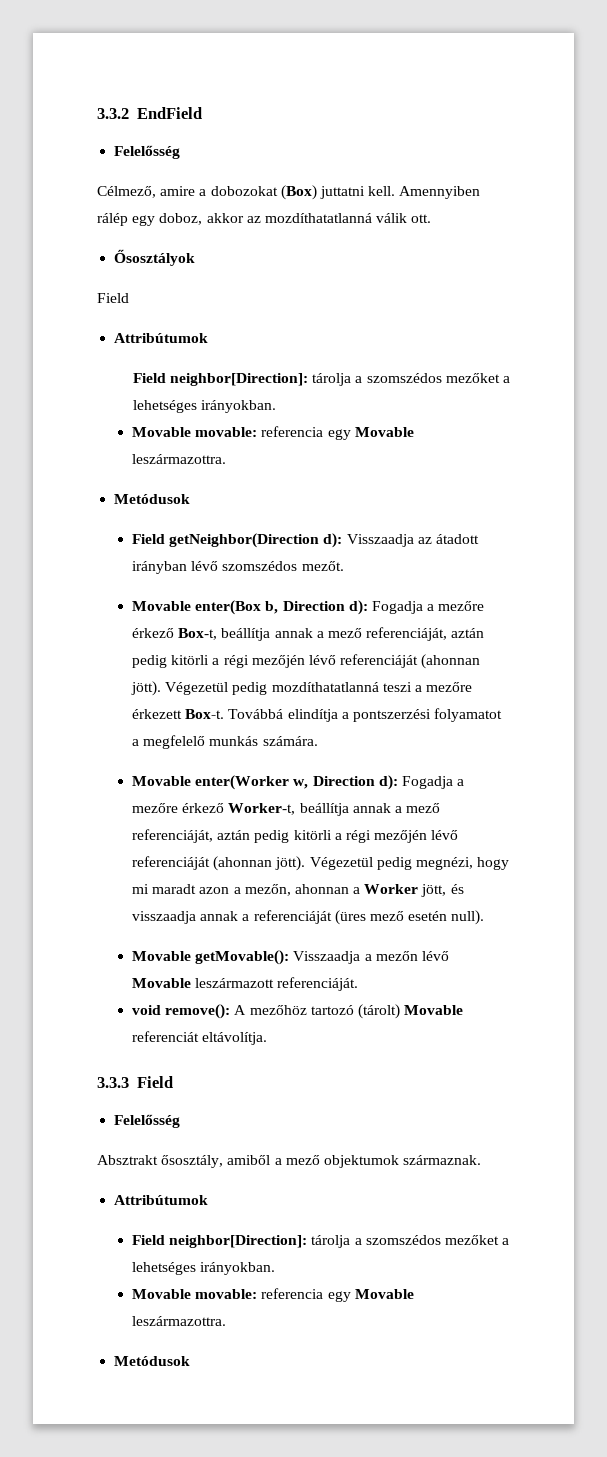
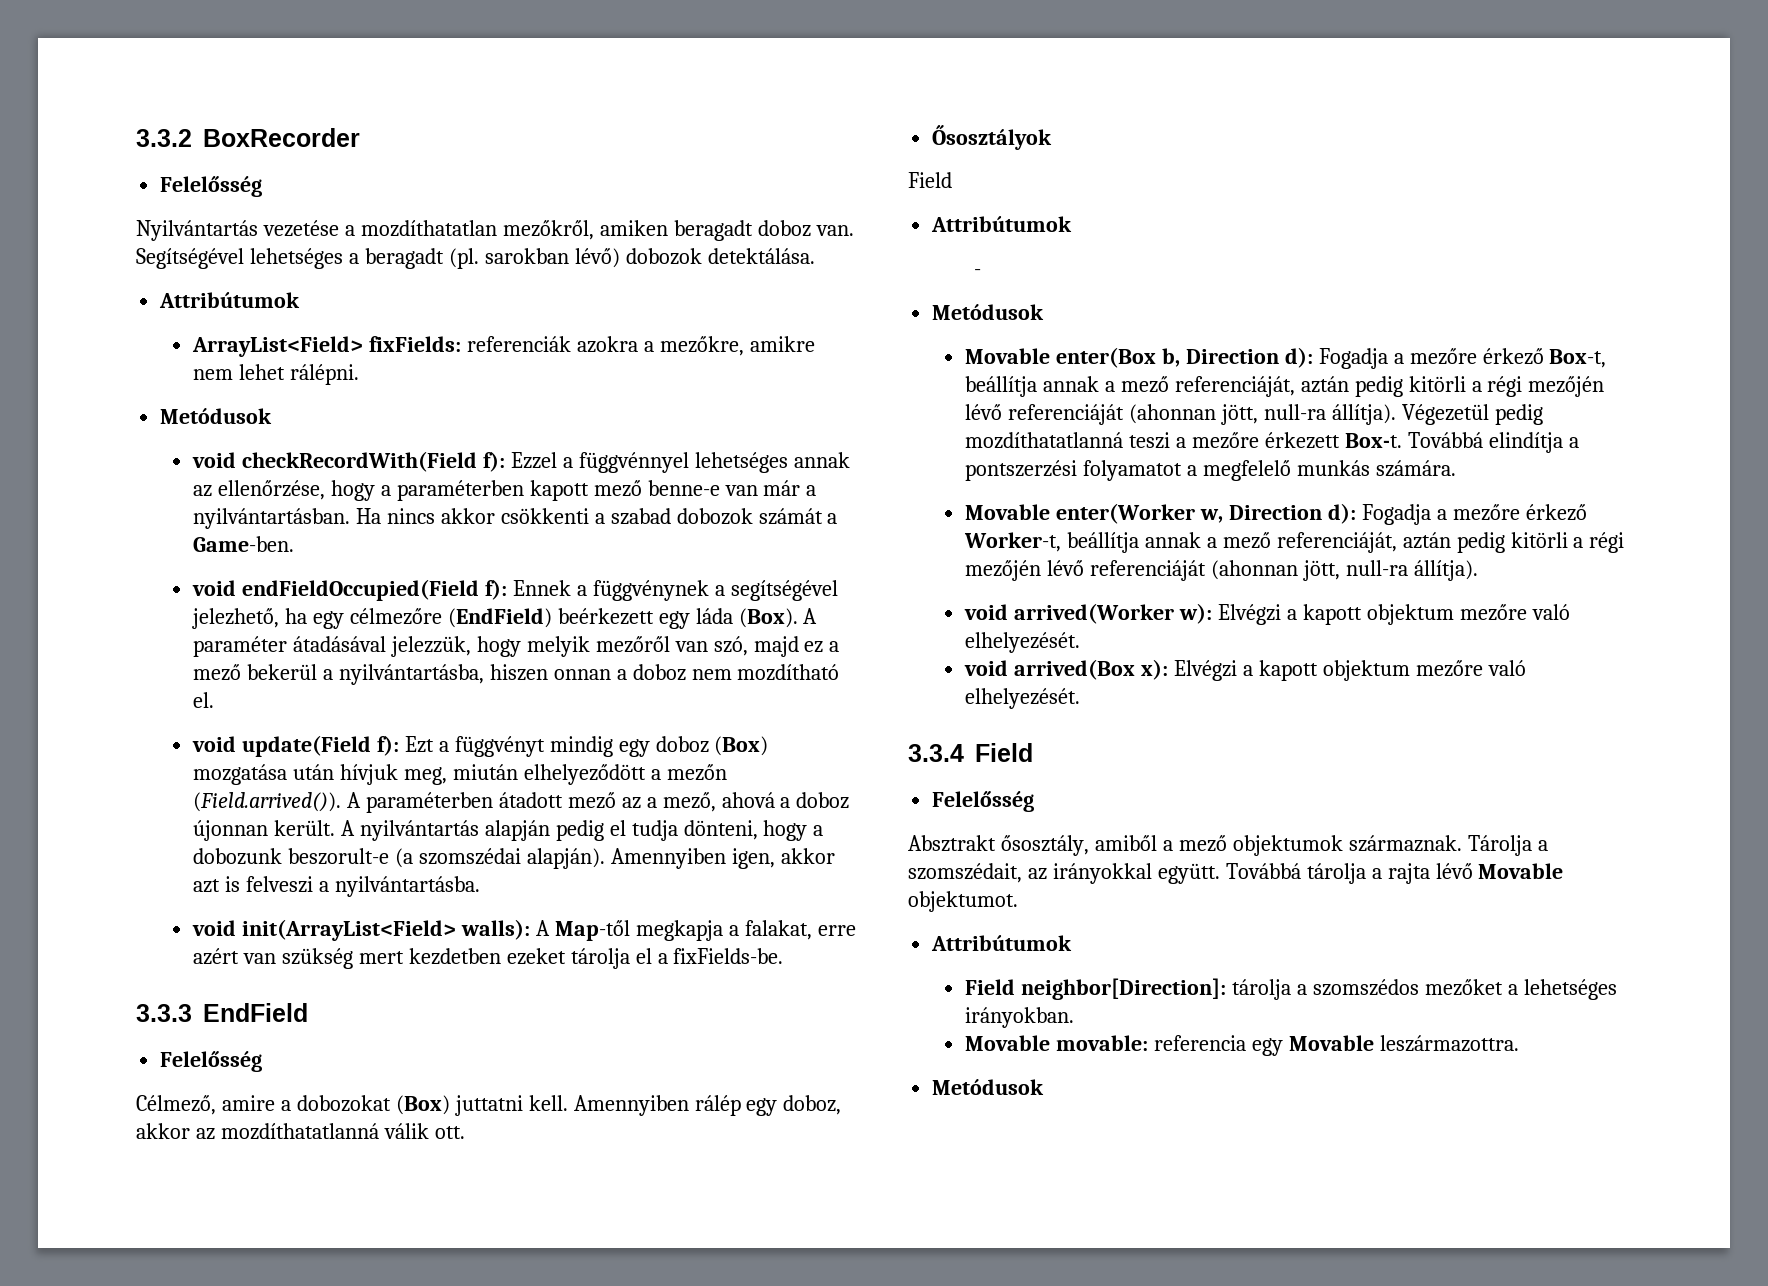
(129, 113) none -> [203,128,360,147] [160,176,263,197] [136,220,854,241] [136,248,815,269] [159,292,301,308] [192,336,815,357] [193,364,359,385] [160,408,273,424] [192,451,850,473] [193,480,817,501] [193,508,838,529] [193,536,295,552] [192,579,838,601] [192,608,818,629] [193,636,840,657] [193,664,840,685] [193,692,215,708] [192,735,769,757] [193,764,727,785] [193,792,850,813] [193,820,824,841] [193,848,835,869] [193,876,480,897] [192,919,856,941] [193,948,784,969] [136,1004,192,1022] BoxRecorder // Felelősség // Nyilvántartás vezetése a mozdíthatatlan mezőkről, amiken beragadt doboz van. Segítségével lehetséges a beragadt (pl. sarokban lévő) dobozok detektálása. // Attribútumok // ArrayList<Field> fixFields: referenciák azokra a mezőkre, amikre nem lehet rálépni. // Metódusok // void checkRecordWith(Field f): Ezzel a függvénnyel lehetséges annak az ellenőrzése, hogy a paraméterben kapott mező benne-e van már a nyilvántartásban. Ha nincs akkor csökkenti a szabad dobozok számát a Game-ben. // void endFieldOccupied(Field f): Ennek a függvénynek a segítségével jelezhető, ha egy célmezőre (EndField) beérkezett egy láda (Box). A paraméter átadásával jelezzük, hogy melyik mezőről van szó, majd ez a mező bekerül a nyilvántartásba, hiszen onnan a doboz nem mozdítható el. // void update(Field f): Ezt a függvényt mindig egy doboz (Box) mozgatása után hívjuk meg, miután elhelyeződött a mezőn (Field.arrived()). A paraméterben átadott mező az a mező, ahová a doboz újonnan került. A nyilvántartás alapján pedig el tudja dönteni, hogy a dobozunk beszorult-e (a szomszédai alapján). Amennyiben igen, akkor azt is felveszi a nyilvántartásba. // void init(ArrayList<Field> walls): A Map-től megkapja a falakat, erre azért van szükség mert kezdetben ezeket tárolja el a fixFields-be. // 3.3.3
[132,373,510,386] [132,400,277,413] [131,426,414,440] [131,454,226,464] [114,494,191,504] [131,533,479,548] [131,561,344,574] Field neighbor[Direction]: tárolja a szomszédos mezőket a lehetséges irányokban. // Movable movable: referencia egy Movable leszármazottra. // Metódusok // Field getNeighbor(Direction d): Visszaadja az átadott irányban lévő szomszédos mezőt. -> [973,269,981,276] [932,304,1045,320] - // Metódusok
[130,681,161,696] jött). -> [1220,404,1396,425] jött, null-ra állítja).
[275,856,510,871] [131,884,464,897] [131,910,485,925] [131,950,449,965] [131,977,359,991] [131,1004,464,1019] [131,1031,268,1045] [97,1077,129,1088] jött). Végezetül pedig megnézi, hogy mi maradt azon a mezőn, ahonnan a Worker jött, és visszaadja annak a referenciáját (üres mező esetén null). // Movable getMovable(): Visszaadja a mezőn lévő Movable leszármazott referenciáját. // void remove(): A mezőhöz tartozó (tárolt) Movable referenciát eltávolítja. // 3.3.3 -> [1302,560,1478,581] [964,603,1570,625] [965,632,1081,653] [964,659,1526,681] [965,688,1081,709] [908,744,964,762] jött, null-ra állítja). // void arrived(Worker w): Elvégzi a kapott objektum mezőre való elhelyezését. // void arrived(Box x): Elvégzi a kapott objektum mezőre való elhelyezését. // 3.3.4
(482, 1160) none -> [1467,835,1548,856] [908,863,1564,884] [908,891,1018,912] Tárolja a szomszédait, az irányokkal együtt. Továbbá tárolja a rajta lévő Movable objektumot.

